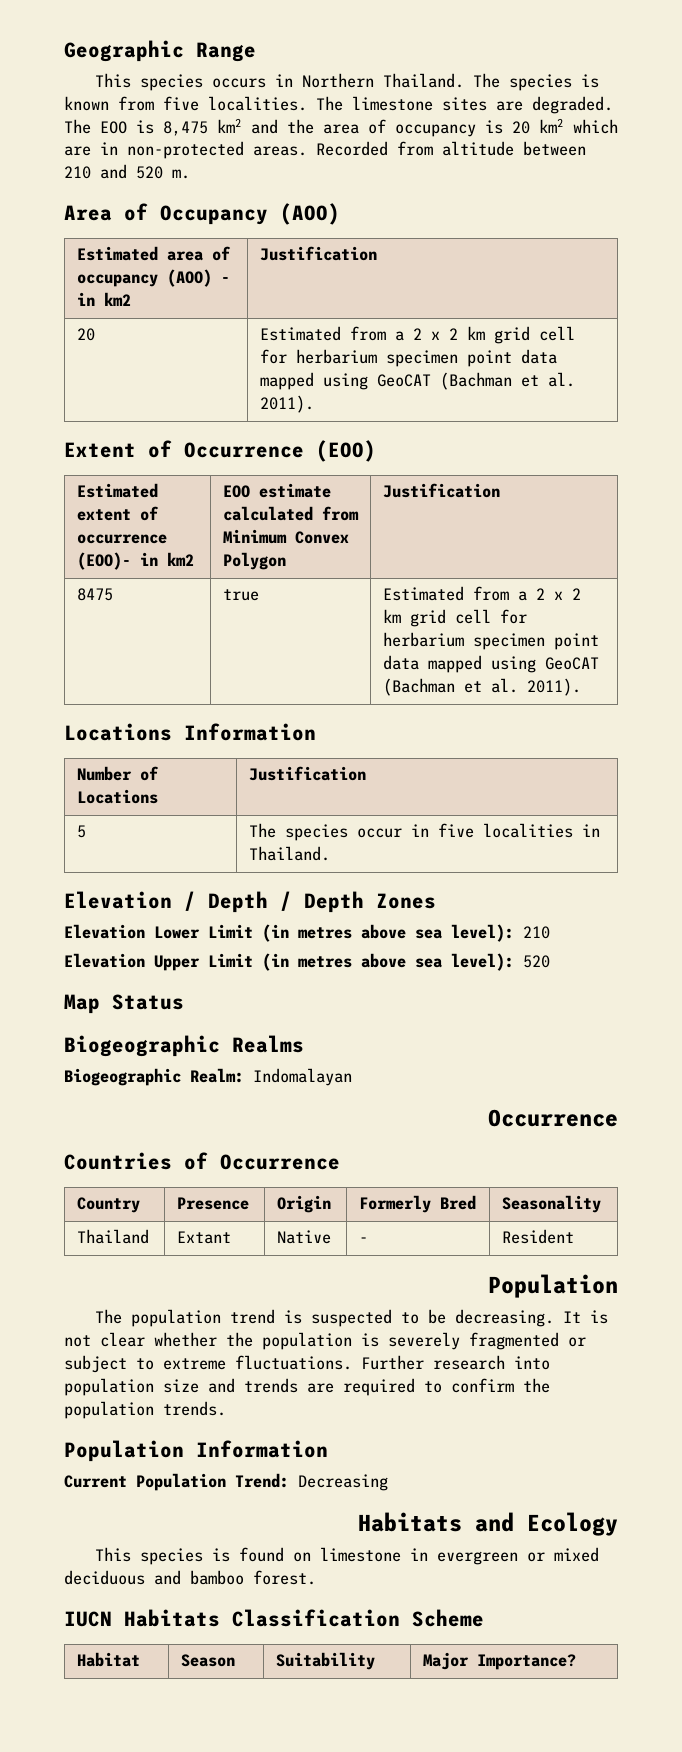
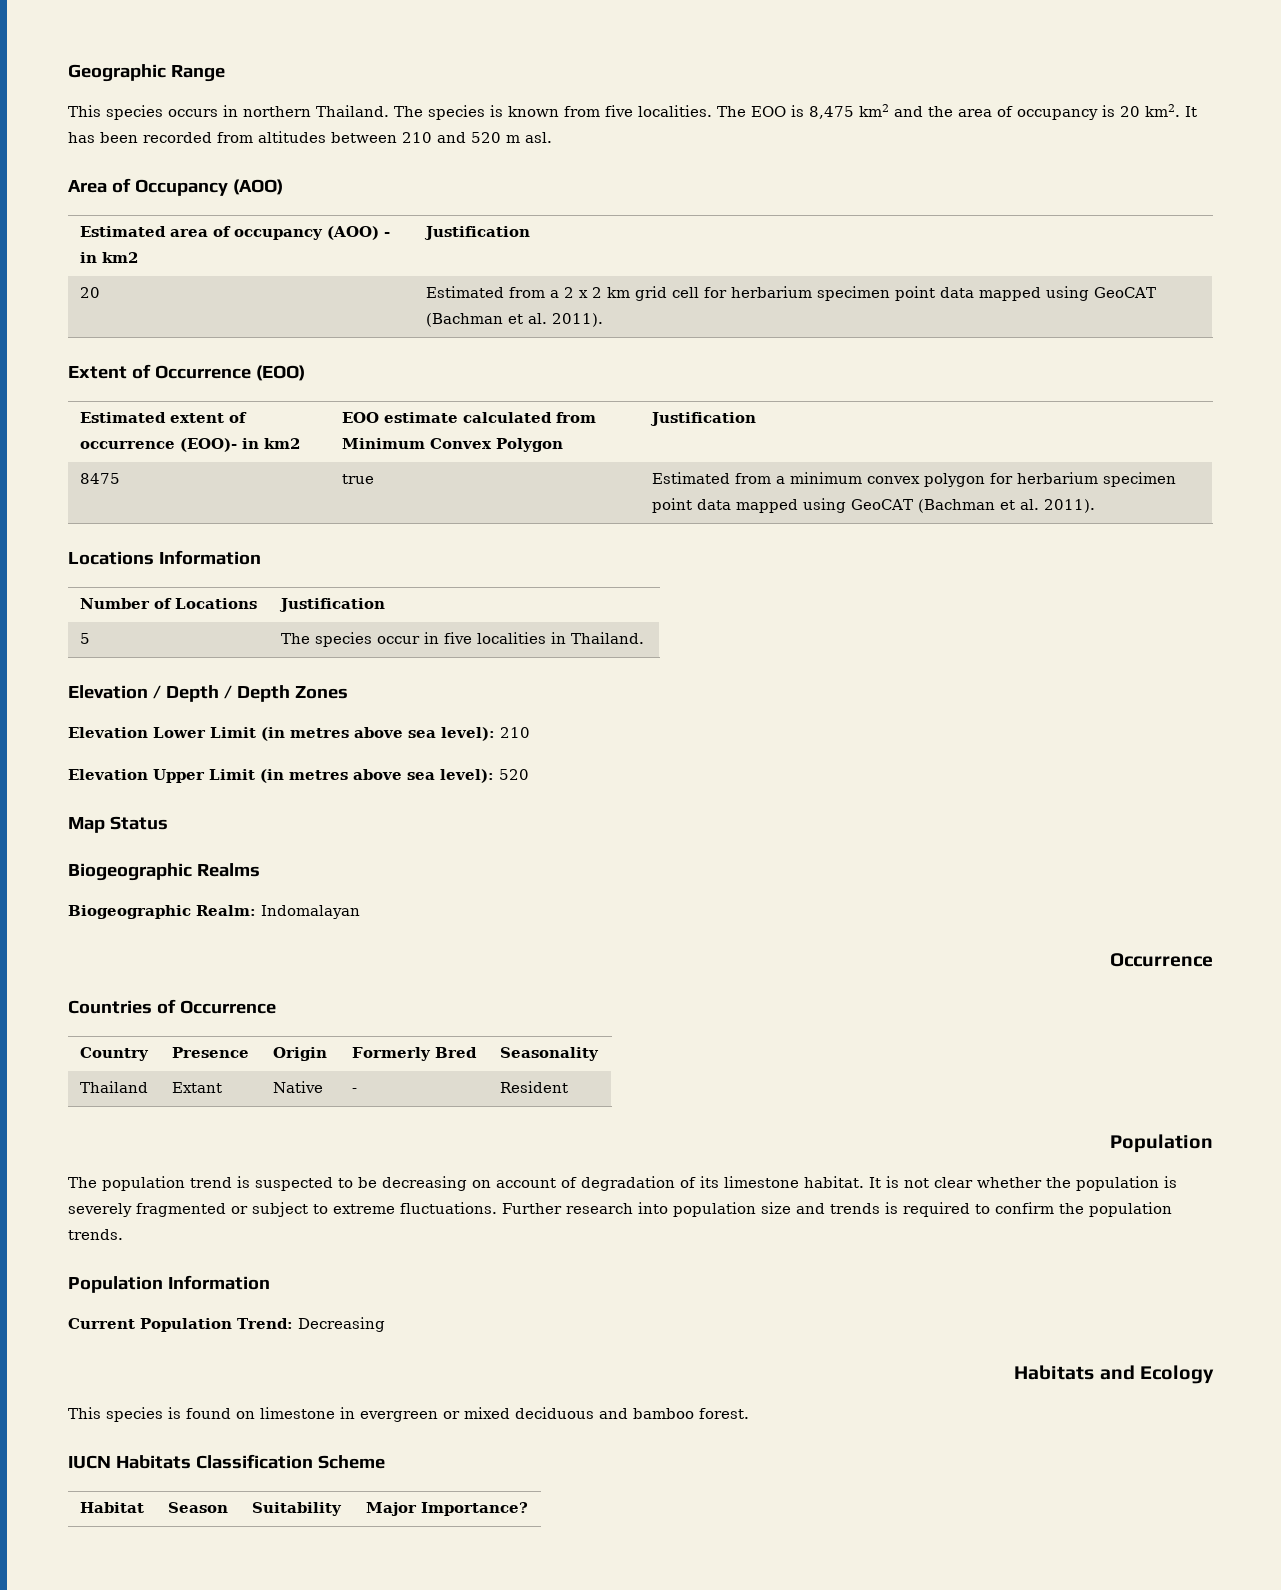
[302,73,375,88] Northern -> [243,106,311,117] northern
[352,96,613,114] [64,119,91,134] limestone sites are degraded. The -> (746, 111) none
[539,118,618,134] [64,141,514,159] km2 which are in non-protected areas. Recorded from altitude -> [1145,104,1197,117] [68,131,326,143] km2. It has been recorded from altitudes
[172,169,190,179] m. -> [506,132,552,143] m asl.
[535,588,581,600] [382,609,491,627] 2 x 2 km grid cell -> [789,472,985,487] minimum convex polygon
[455,1309,555,1327] decreasing. -> [382,1176,864,1191] decreasing on account of degradation of its limestone habitat.
[307,1383,334,1393] are -> [885,1202,898,1214] is

